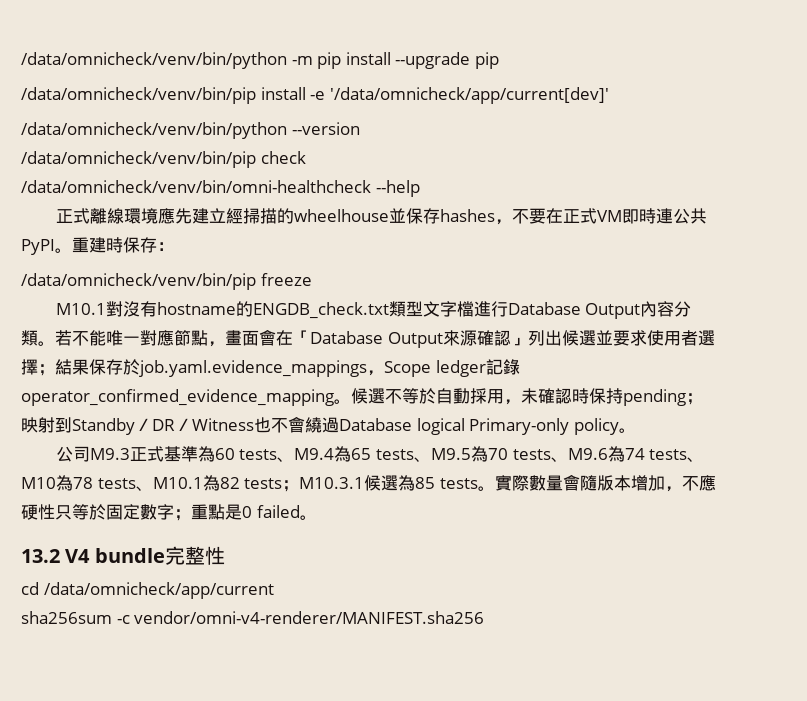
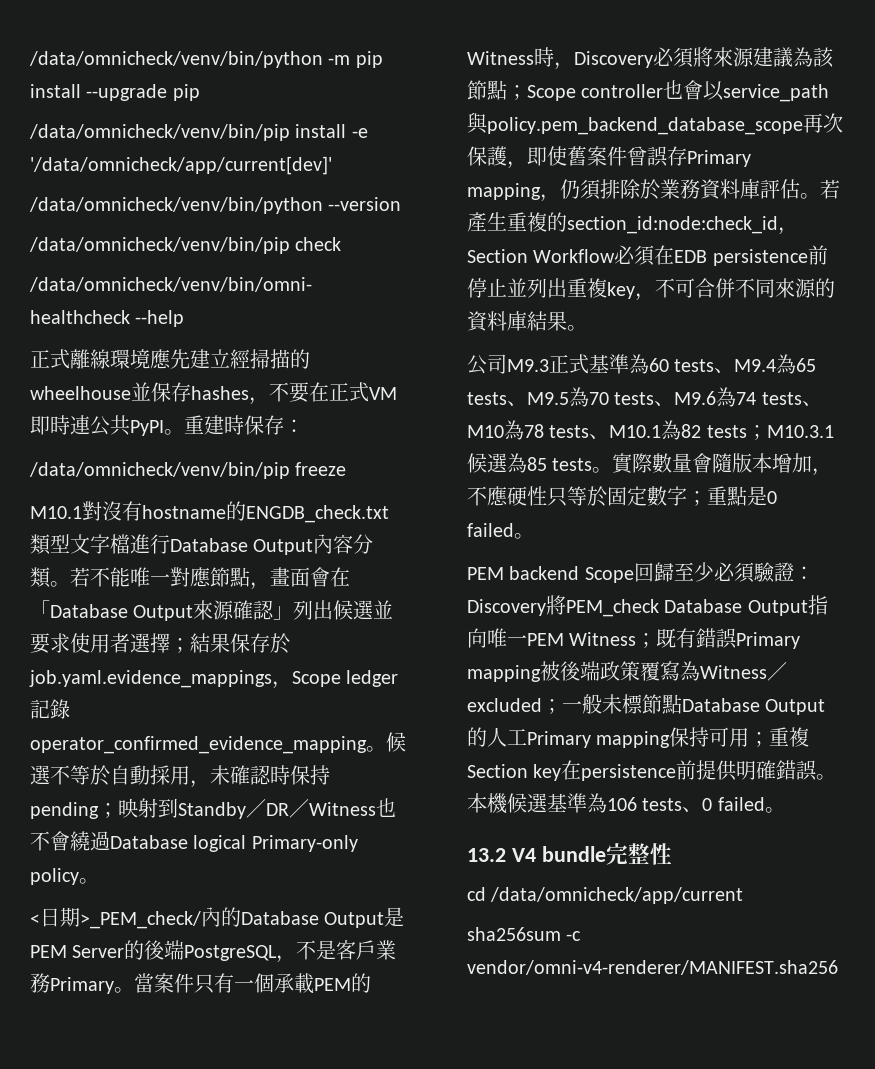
(636, 430) none -> [30,907,405,929] [30,940,397,963] [30,973,371,994] [467,47,834,70] [467,80,830,102] [467,112,843,135] [467,146,751,169] [467,179,840,202] [467,212,798,235] [467,245,828,266] [467,278,835,301] [467,311,587,332] // <日期>_PEM_check/內的Database Output是PEM Server的後端PostgreSQL，不是客戶業務Primary。當案件只有一個承載PEM的Witness時，Discovery必須將來源建議為該節點；Scope controller也會以service_path與policy.pem_backend_database_scope再次保護，即使舊案件曾誤存Primary mapping，仍須排除於業務資料庫評估。若產生重複的section_id:node:check_id，Section Workflow必須在EDB persistence前停止並列出重複key，不可合併不同來源的資料庫結果。
(317, 517) none -> [467,562,814,583] [467,595,828,617] [467,628,801,649] [467,661,787,682] [467,694,826,715] [467,727,810,748] [467,760,837,781] [467,793,785,814] // PEM backend Scope回歸至少必須驗證：Discovery將PEM_check Database Output指向唯一PEM Witness；既有錯誤Primary mapping被後端政策覆寫為Witness／excluded；一般未標節點Database Output的人工Primary mapping保持可用；重複Section key在persistence前提供明確錯誤。本機候選基準為106 tests、0 failed。

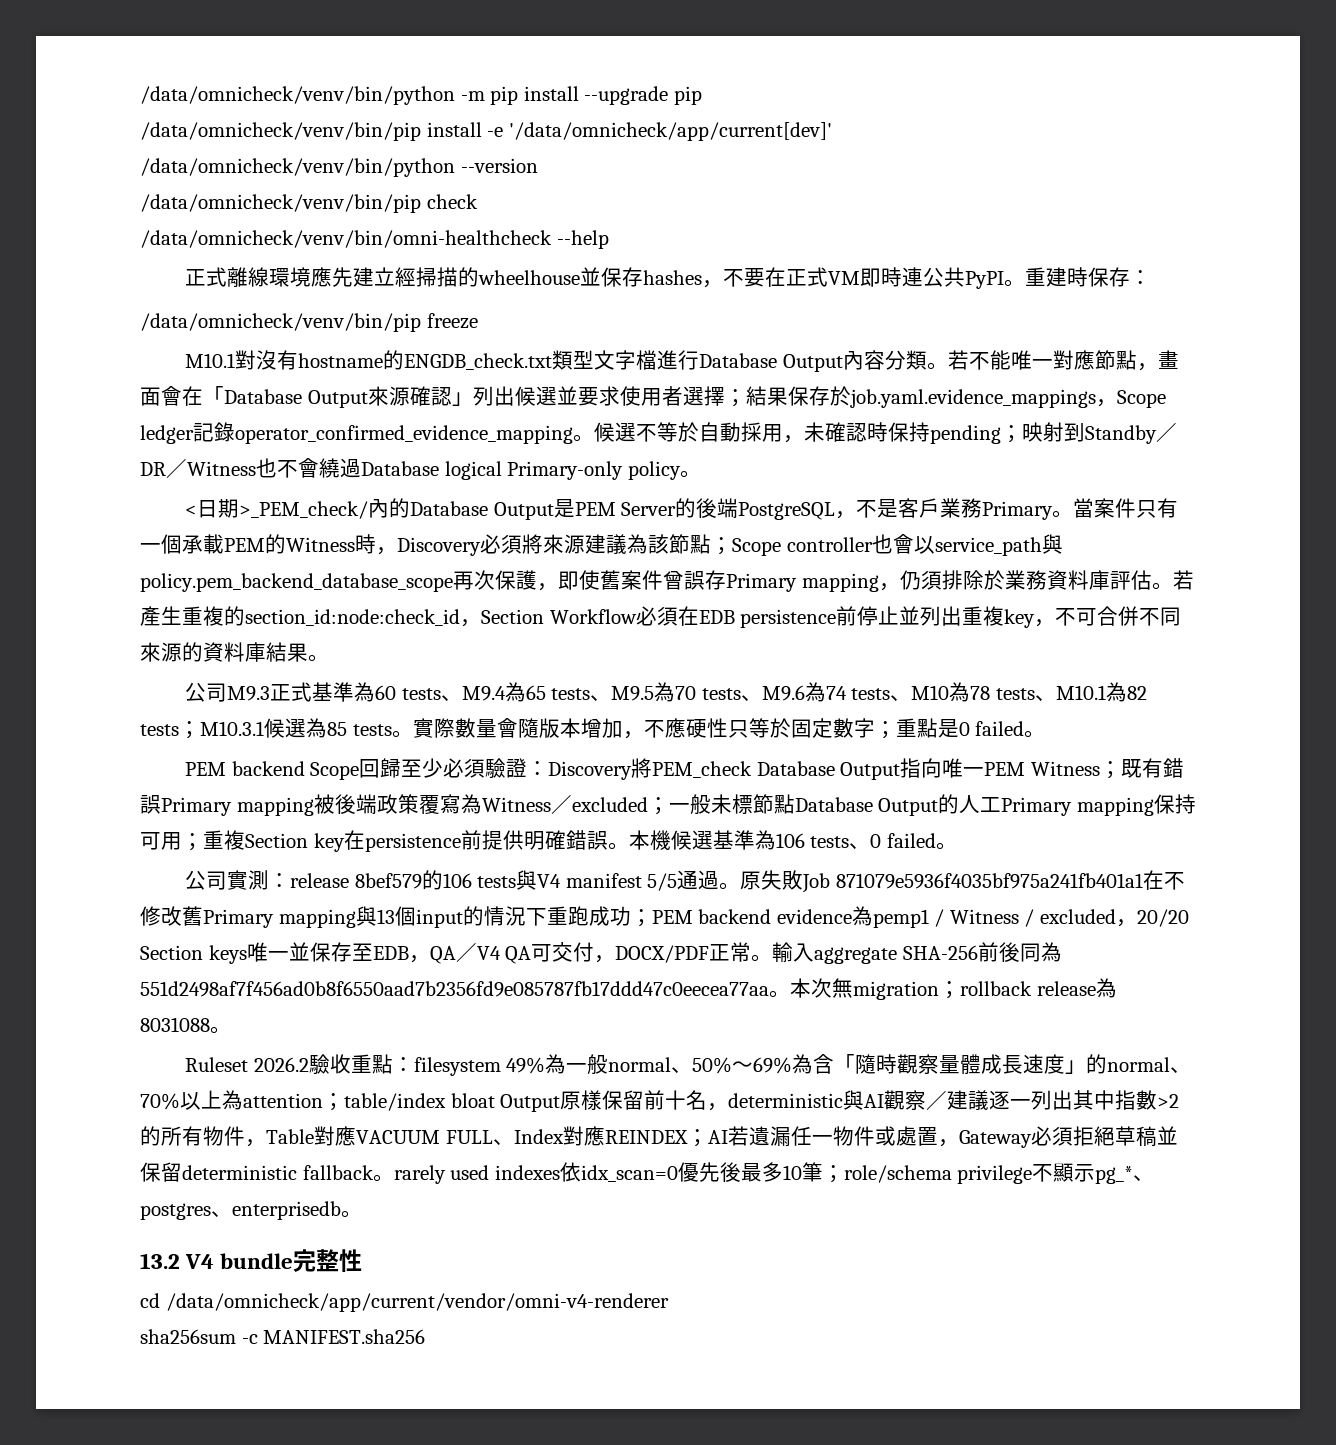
(785, 810) none -> [185,870,1185,893] [140,906,1189,928] [140,942,1062,964] [140,978,1117,1000] [140,1017,231,1034] [185,1054,1192,1076] [140,1090,1180,1112] [140,1126,1178,1148] [140,1162,1155,1184] [140,1201,362,1220] // 公司實測：release 8bef579的106 tests與V4 manifest 5/5通過。原失敗Job 871079e5936f4035bf975a241fb401a1在不修改舊Primary mapping與13個input的情況下重跑成功；PEM backend evidence為pemp1 / Witness / excluded，20/20 Section keys唯一並保存至EDB，QA／V4 QA可交付，DOCX/PDF正常。輸入aggregate SHA-256前後同為551d2498af7f456ad0b8f6550aad7b2356fd9e085787fb17ddd47c0eecea77aa。本次無migration；rollback release為8031088。 // Ruleset 2026.2驗收重點：filesystem 49%為一般normal、50%～69%為含「隨時觀察量體成長速度」的normal、70%以上為attention；table/index bloat Output原樣保留前十名，deterministic與AI觀察／建議逐一列出其中指數>2的所有物件，Table對應VACUUM FULL、Index對應REINDEX；AI若遺漏任一物件或處置，Gateway必須拒絕草稿並保留deterministic fallback。rarely used indexes依idx_scan=0優先後最多10筆；role/schema privilege不顯示pg_*、postgres、enterprisedb。
[490,887,744,904] /data/omnicheck/app/current -> [165,1293,669,1312] /data/omnicheck/app/current/vendor/omni-v4-renderer
[467,960,838,975] vendor/omni-v4-renderer/MANIFEST.sha256 -> [263,1329,426,1344] MANIFEST.sha256

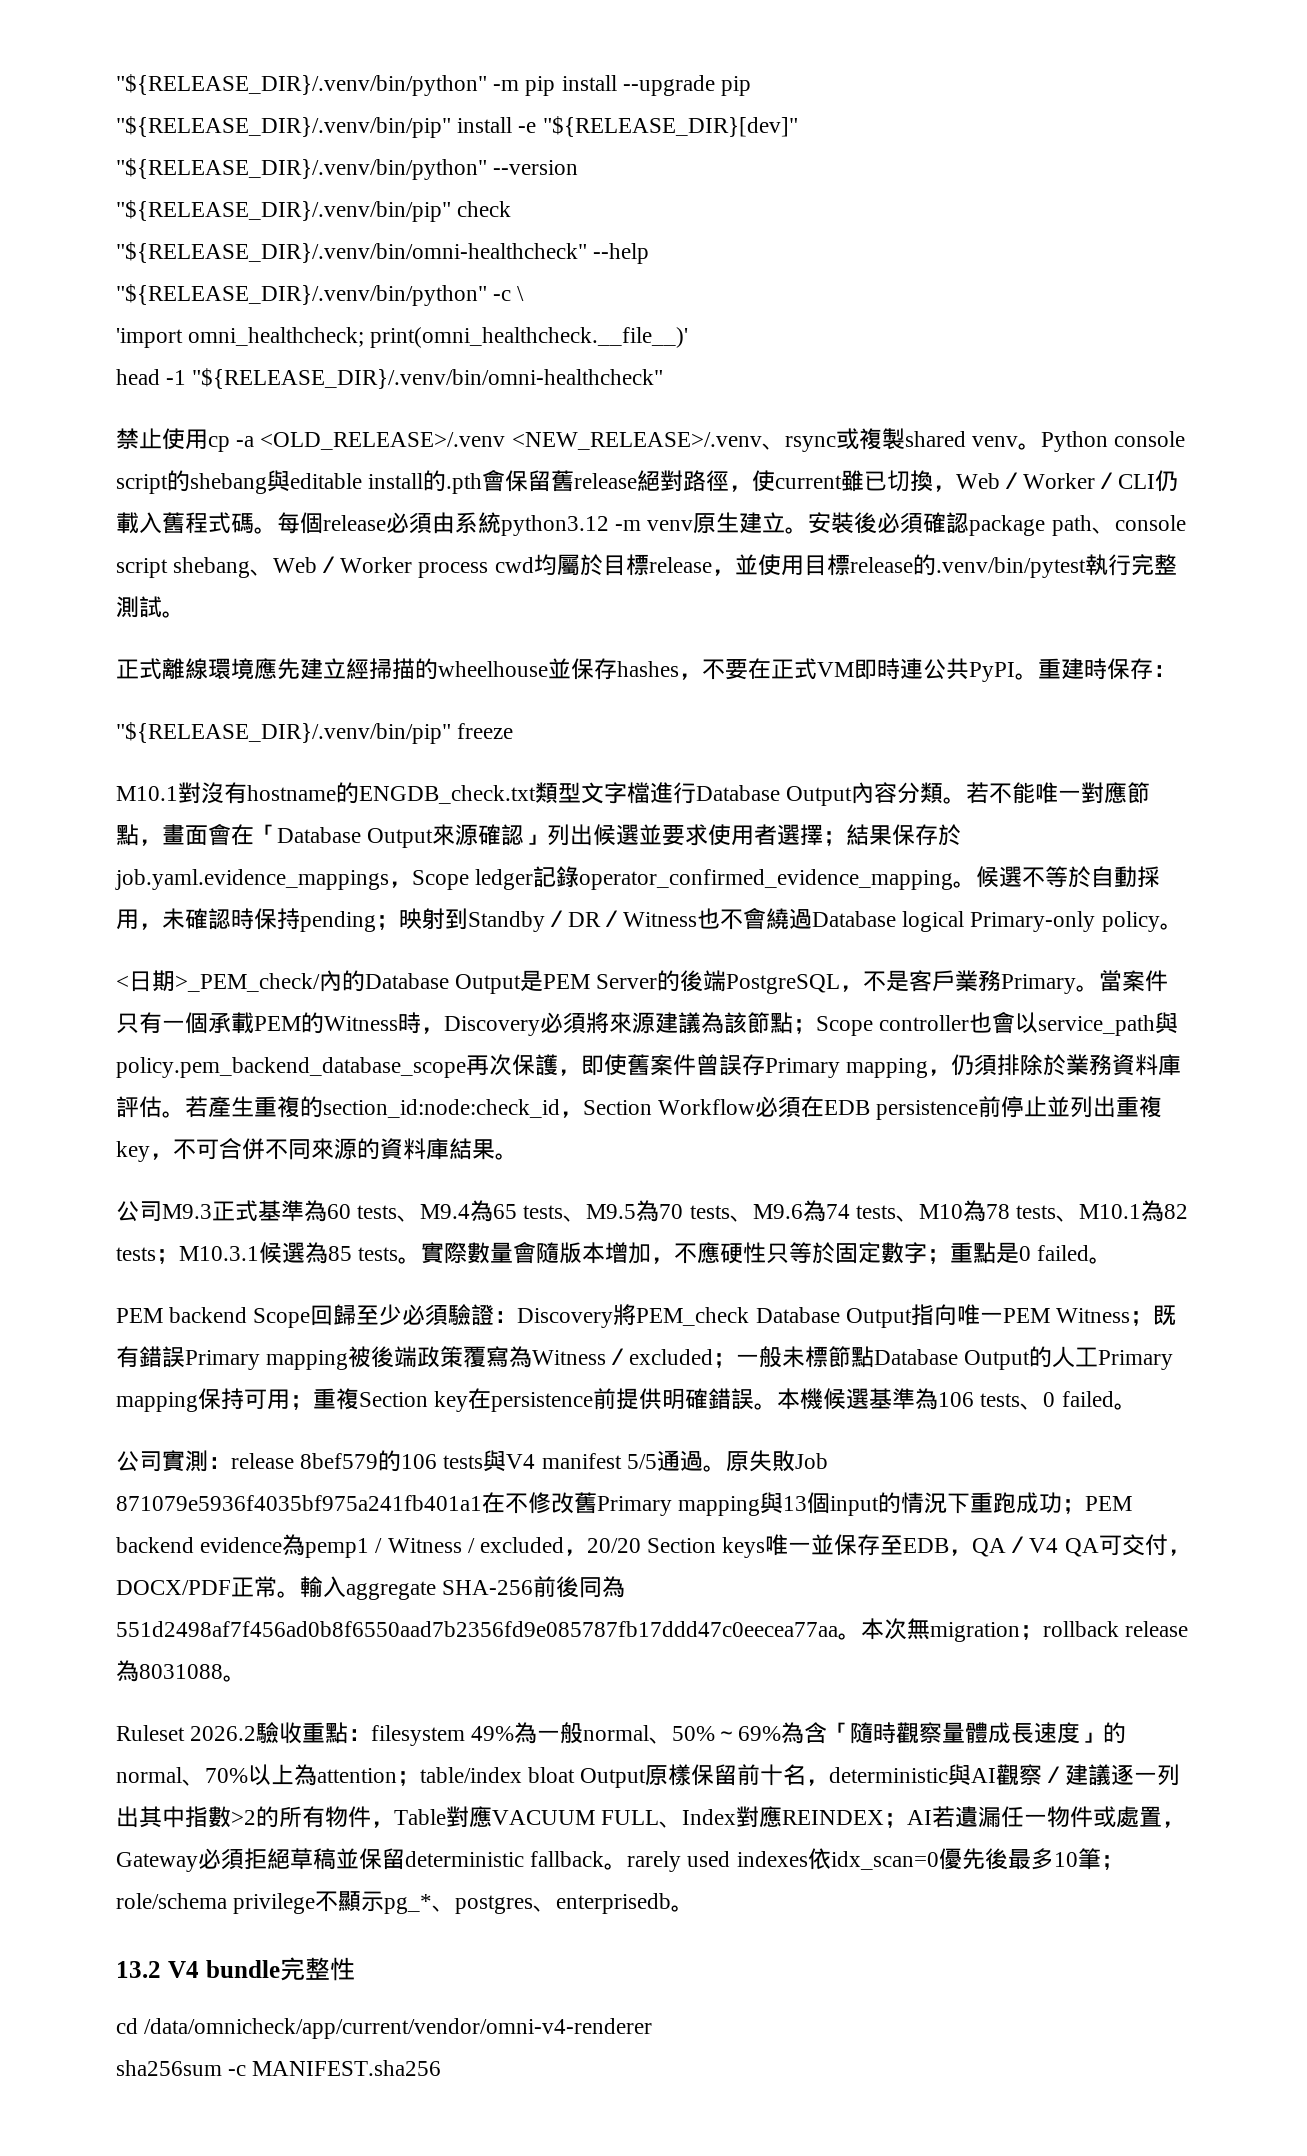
[140,86,455,105] /data/omnicheck/venv/bin/python -> [116,74,487,96] "${RELEASE_DIR}/.venv/bin/python"
[140,122,421,141] /data/omnicheck/venv/bin/pip -> [116,116,451,138] "${RELEASE_DIR}/.venv/bin/pip"
[508,122,832,141] [140,158,455,177] '/data/omnicheck/app/current[dev]' // /data/omnicheck/venv/bin/python -> [542,116,798,137] [116,158,487,180] "${RELEASE_DIR}[dev]" // "${RELEASE_DIR}/.venv/bin/python"
[140,194,421,213] /data/omnicheck/venv/bin/pip -> [116,200,451,222] "${RELEASE_DIR}/.venv/bin/pip"
[140,230,552,248] /data/omnicheck/venv/bin/omni-healthcheck -> [116,242,587,263] "${RELEASE_DIR}/.venv/bin/omni-healthcheck"
(609, 239) none -> [116,284,525,306] [116,327,689,348] [116,368,664,389] [116,428,1186,452] [116,470,1179,494] [116,512,1186,536] [116,554,1177,578] [116,596,185,618] // "${RELEASE_DIR}/.venv/bin/python" -c \ // 'import omni_healthcheck; print(omni_healthcheck.__file__)' // head -1 "${RELEASE_DIR}/.venv/bin/omni-healthcheck" // 禁止使用cp -a <OLD_RELEASE>/.venv <NEW_RELEASE>/.venv、rsync或複製shared venv。Python console script的shebang與editable install的.pth會保留舊release絕對路徑，使current雖已切換，Web／Worker／CLI仍載入舊程式碼。每個release必須由系統python3.12 -m venv原生建立。安裝後必須確認package path、console script shebang、Web／Worker process cwd均屬於目標release，並使用目標release的.venv/bin/pytest執行完整測試。
[140,313,421,332] /data/omnicheck/venv/bin/pip -> [116,722,451,744] "${RELEASE_DIR}/.venv/bin/pip"

